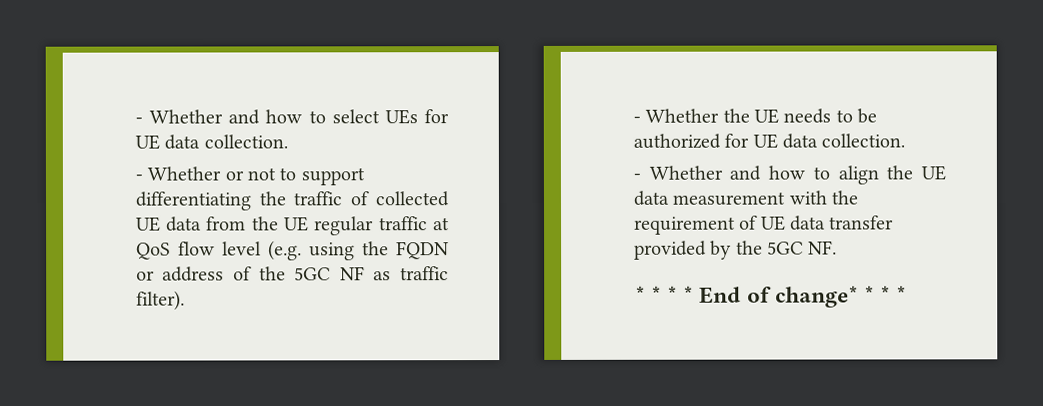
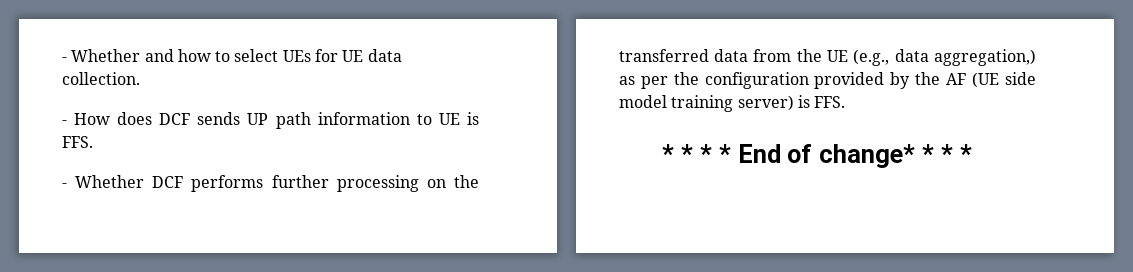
[147,166,365,186] [134,191,450,211] [135,216,450,236] [135,240,449,261] [135,266,449,282] [135,290,185,311] [632,108,878,124] [632,133,906,149] [632,165,946,185] [632,190,860,206] [633,215,895,235] [633,240,838,260] Whether or not to support differentiating the traffic of collected UE data from the UE regular traffic at QoS flow level (e.g. using the FQDN or address of the 5GC NF as traffic filter). // - Whether the UE needs to be authorized for UE data collection. // - Whether and how to align the UE data measurement with the requirement of UE data transfer provided by the 5GC NF. -> [73,112,480,129] [61,136,93,148] [61,175,479,192] [618,49,1036,66] [618,72,1036,89] [618,95,846,112] How does DCF sends UP path information to UE is FFS. // - Whether DCF performs further processing on the transferred data from the UE (e.g., data aggregation,) as per the configuration provided by the AF (UE side model training server) is FFS.

